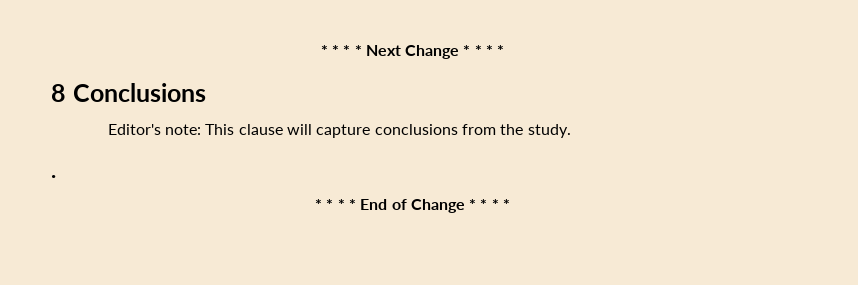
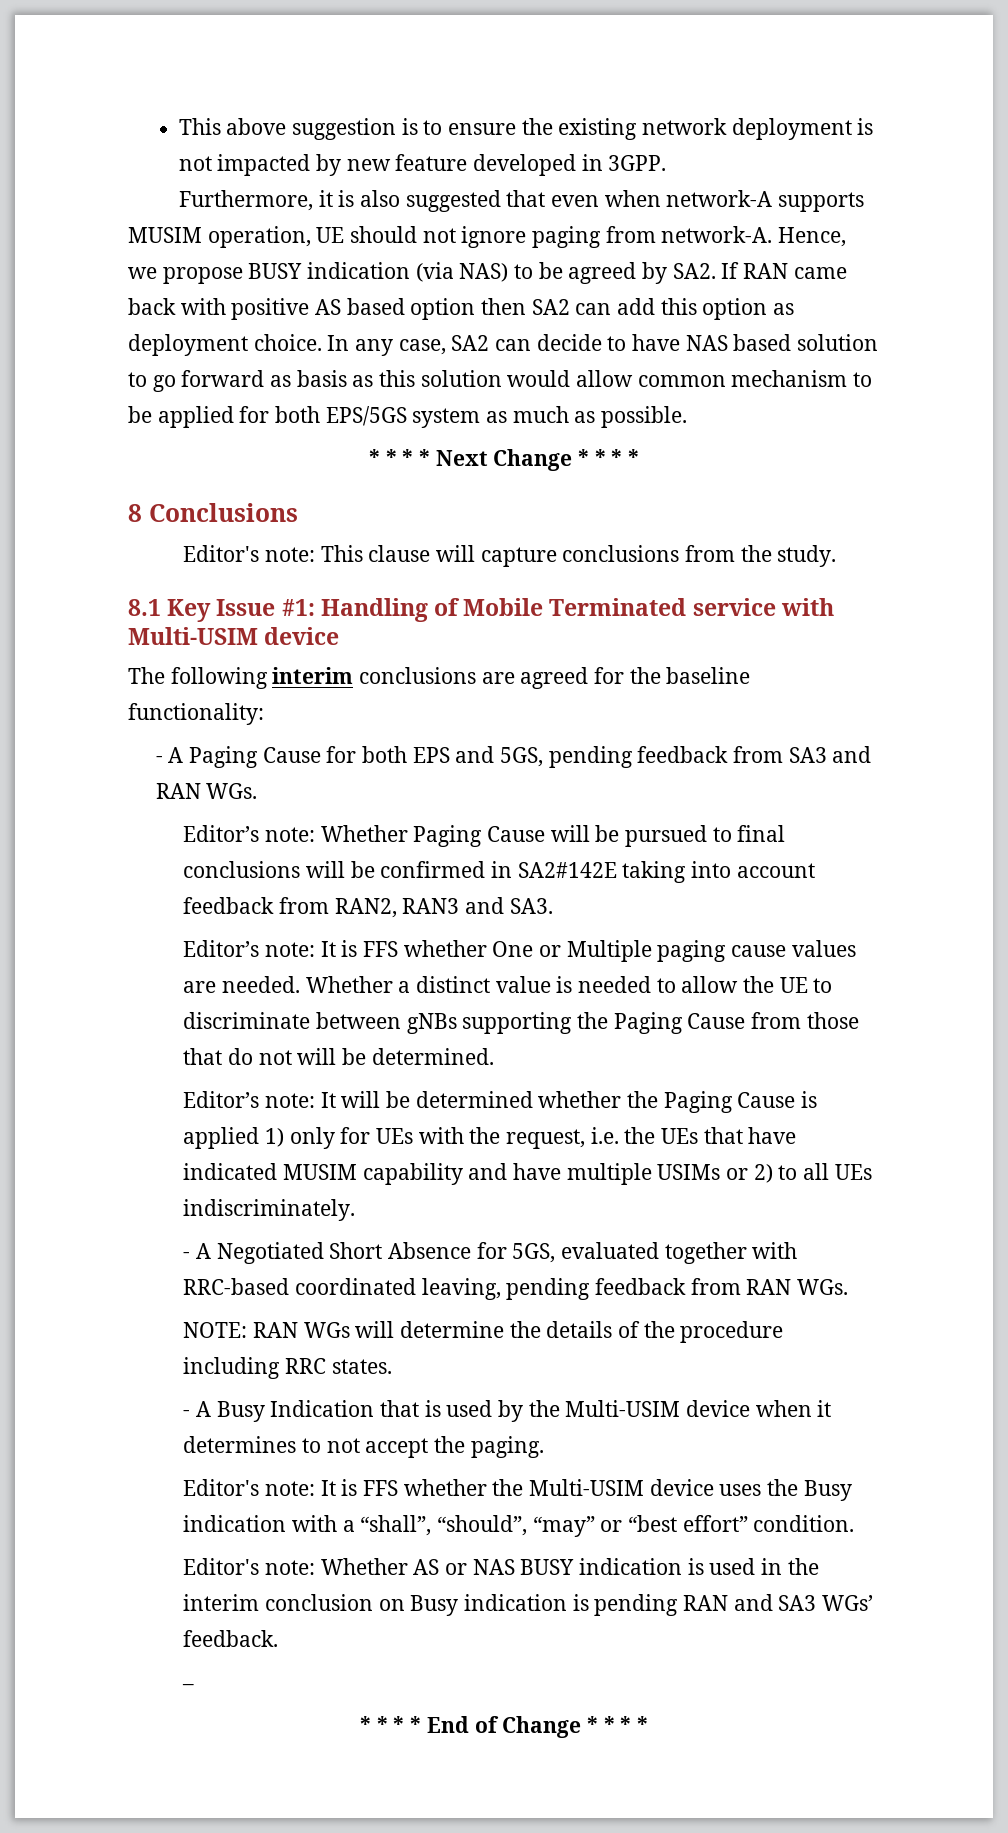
(320, 50) none -> [178,118,874,140] [178,154,667,176] [179,190,865,212] [128,226,847,248] [128,262,847,284] [128,298,795,320] [128,334,879,356] [128,370,873,392] [128,406,688,428] This above suggestion is to ensure the existing network deployment is not impacted by new feature developed in 3GPP. // Furthermore, it is also suggested that even when network-A supports MUSIM operation, UE should not ignore paging from network-A. Hence, we propose BUSY indication (via NAS) to be agreed by SA2. If RAN came back with positive AS based option then SA2 can add this option as deployment choice. In any case, SA2 can decide to have NAS based solution to go forward as basis as this solution would allow common mechanism to be applied for both EPS/5GS system as much as possible. //
[51,175,56,178] . -> [128,598,834,622] [128,627,340,645] [128,667,751,689] [128,703,264,725] [155,746,872,768] [155,783,258,799] [183,825,786,847] [183,861,815,883] [183,897,553,918] [183,940,856,962] [183,976,833,993] [183,1012,859,1034] [183,1048,494,1065] [183,1091,817,1113] [183,1127,797,1149] [183,1163,872,1185] [183,1199,356,1221] [183,1242,798,1264] [183,1278,848,1300] [183,1321,784,1343] [183,1357,392,1379] [183,1400,832,1422] [183,1436,544,1458] [183,1479,852,1501] [183,1515,855,1537] [183,1558,819,1575] [183,1594,873,1616] [183,1630,279,1647] [182,1684,195,1690] 8.1 Key Issue #1: Handling of Mobile Terminated service with Multi-USIM device // The following interim conclusions are agreed for the baseline functionality: // - A Paging Cause for both EPS and 5GS, pending feedback from SA3 and RAN WGs. // Editor’s note: Whether Paging Cause will be pursued to final conclusions will be confirmed in SA2#142E taking into account feedback from RAN2, RAN3 and SA3. // Editor’s note: It is FFS whether One or Multiple paging cause values are needed. Whether a distinct value is needed to allow the UE to discriminate between gNBs supporting the Paging Cause from those that do not will be determined. // Editor’s note: It will be determined whether the Paging Cause is applied 1) only for UEs with the request, i.e. the UEs that have indicated MUSIM capability and have multiple USIMs or 2) to all UEs indiscriminately. // - A Negotiated Short Absence for 5GS, evaluated together with RRC-based coordinated leaving, pending feedback from RAN WGs. // NOTE: RAN WGs will determine the details of the procedure including RRC states. // - A Busy Indication that is used by the Multi-USIM device when it determines to not accept the paging. // Editor's note: It is FFS whether the Multi-USIM device uses the Busy indication with a “shall”, “should”, “may” or “best effort” condition. // Editor's note: Whether AS or NAS BUSY indication is used in the interim conclusion on Busy indication is pending RAN and SA3 WGs’ feedback. // –

